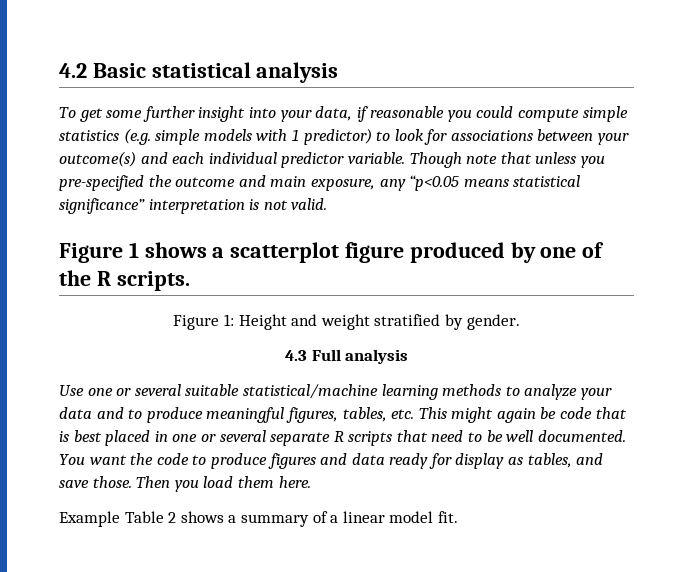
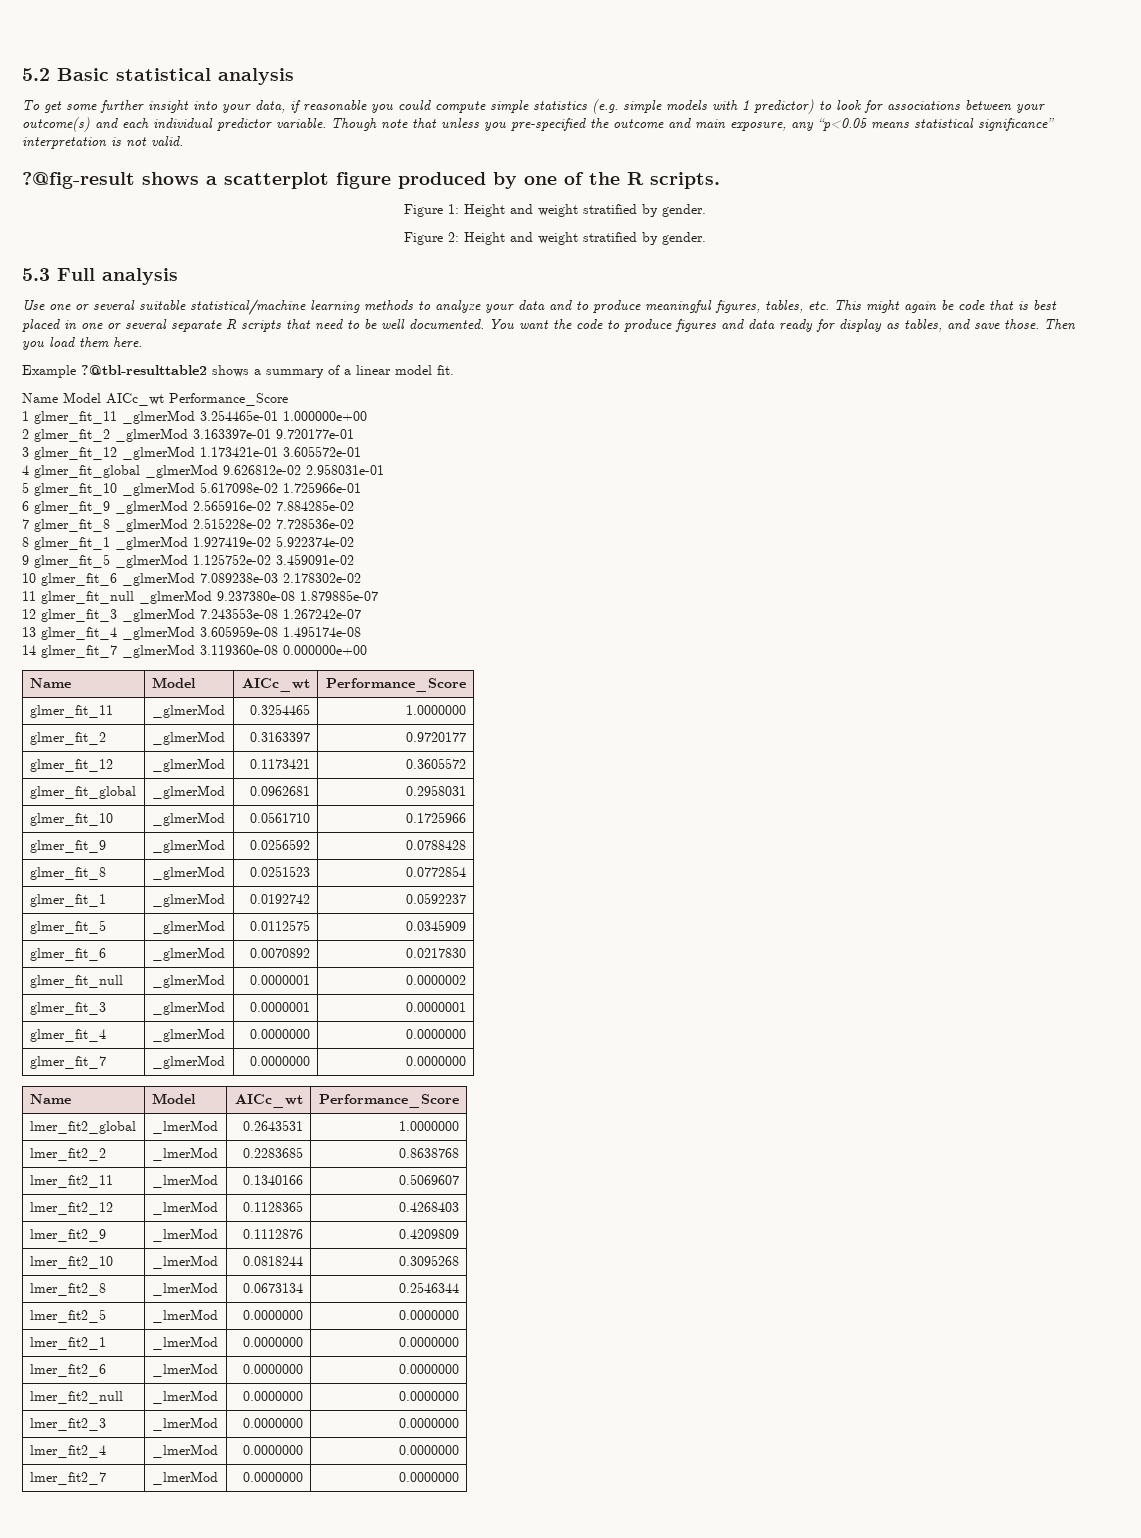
[59,63,87,78] 4.2 -> [22,68,50,81] 5.2
[59,242,139,263] Figure 1 -> [22,172,135,189] ?@fig-result
[284,350,307,361] 4.3 -> [403,232,706,245] [22,268,50,281] Figure 2: Height and weight stratified by gender. // 5.3
[124,511,177,523] Table 2 -> [81,365,207,375] ?@tbl-resulttable2
(458, 517) none -> [22,392,288,406] [22,410,367,424] [22,428,354,442] [22,446,361,460] [22,464,384,478] [22,482,361,496] [22,500,354,514] [22,518,354,532] [22,536,354,550] [22,554,354,568] [22,572,361,586] [22,590,378,604] [22,608,361,622] [22,626,361,640] [22,644,367,658] [29,678,71,688] [151,677,196,688] [242,678,311,692] [326,678,467,692] [29,705,113,718] [151,704,225,718] [250,704,311,715] [406,705,467,715] [29,732,106,745] [151,731,225,745] [250,732,311,742] [406,732,467,742] [29,759,113,772] [151,758,225,772] [250,759,311,769] [406,758,467,769] [29,786,136,799] [151,785,225,799] [250,786,311,796] [406,785,467,796] [29,813,113,826] [151,812,225,826] [250,812,311,823] [406,812,467,823] [29,840,106,853] [151,839,225,853] [250,839,311,850] [406,840,467,850] [29,867,106,880] [151,866,225,880] [250,866,311,877] [406,866,467,877] [29,894,106,907] [151,893,225,907] [250,894,311,904] [406,893,467,904] [29,920,106,934] [151,920,225,934] [250,920,311,931] [406,920,467,931] [29,948,106,961] [151,947,225,961] [250,948,311,958] [406,948,467,958] [29,975,123,988] [151,974,225,988] [250,975,311,985] [406,975,467,985] [29,1002,106,1015] [151,1001,225,1015] [250,1002,311,1012] [406,1002,467,1012] [29,1029,106,1042] [151,1028,225,1042] [250,1029,311,1039] [406,1029,467,1039] [29,1056,106,1069] [151,1055,225,1069] [250,1056,311,1066] [406,1056,467,1066] [29,1094,71,1104] [151,1093,196,1104] [235,1094,304,1108] [319,1094,460,1108] [29,1121,136,1134] [151,1120,218,1134] [243,1120,304,1131] [399,1121,460,1131] [29,1148,106,1161] [151,1147,218,1161] [243,1147,304,1158] [399,1148,460,1158] [29,1175,113,1188] [151,1174,218,1188] [243,1175,304,1185] [399,1174,460,1185] [29,1202,113,1215] [151,1201,218,1215] [243,1201,304,1212] [399,1202,460,1212] [29,1229,106,1242] [151,1228,218,1242] [243,1229,304,1239] [399,1229,460,1239] [29,1256,113,1269] [151,1255,218,1269] [243,1256,304,1266] [399,1255,460,1266] [29,1283,106,1296] [151,1282,218,1296] [243,1283,304,1293] [399,1282,460,1293] [29,1309,106,1323] [151,1309,218,1323] [243,1310,304,1320] [399,1310,460,1320] [29,1337,106,1350] [151,1336,218,1350] [243,1337,304,1347] [399,1337,460,1347] [29,1364,106,1377] [151,1363,218,1377] [243,1364,304,1374] [399,1364,460,1374] [29,1391,123,1404] [151,1390,218,1404] [243,1391,304,1401] [399,1391,460,1401] [29,1418,106,1431] [151,1417,218,1431] [243,1418,304,1428] [399,1418,460,1428] [29,1445,106,1458] [151,1444,218,1458] [243,1445,304,1455] [399,1445,460,1455] [29,1472,106,1485] [151,1471,218,1485] [243,1472,304,1482] [399,1472,460,1482] // Name Model AICc_wt Performance_Score // 1 glmer_fit_11 _glmerMod 3.254465e-01 1.000000e+00 // 2 glmer_fit_2 _glmerMod 3.163397e-01 9.720177e-01 // 3 glmer_fit_12 _glmerMod 1.173421e-01 3.605572e-01 // 4 glmer_fit_global _glmerMod 9.626812e-02 2.958031e-01 // 5 glmer_fit_10 _glmerMod 5.617098e-02 1.725966e-01 // 6 glmer_fit_9 _glmerMod 2.565916e-02 7.884285e-02 // 7 glmer_fit_8 _glmerMod 2.515228e-02 7.728536e-02 // 8 glmer_fit_1 _glmerMod 1.927419e-02 5.922374e-02 // 9 glmer_fit_5 _glmerMod 1.125752e-02 3.459091e-02 // 10 glmer_fit_6 _glmerMod 7.089238e-03 2.178302e-02 // 11 glmer_fit_null _glmerMod 9.237380e-08 1.879885e-07 // 12 glmer_fit_3 _glmerMod 7.243553e-08 1.267242e-07 // 13 glmer_fit_4 _glmerMod 3.605959e-08 1.495174e-08 // 14 glmer_fit_7 _glmerMod 3.119360e-08 0.000000e+00 // Name | Model | AICc_wt | Performance_Score // glmer_fit_11 | _glmerMod | 0.3254465 | 1.0000000 // glmer_fit_2 | _glmerMod | 0.3163397 | 0.9720177 // glmer_fit_12 | _glmerMod | 0.1173421 | 0.3605572 // glmer_fit_global | _glmerMod | 0.0962681 | 0.2958031 // glmer_fit_10 | _glmerMod | 0.0561710 | 0.1725966 // glmer_fit_9 | _glmerMod | 0.0256592 | 0.0788428 // glmer_fit_8 | _glmerMod | 0.0251523 | 0.0772854 // glmer_fit_1 | _glmerMod | 0.0192742 | 0.0592237 // glmer_fit_5 | _glmerMod | 0.0112575 | 0.0345909 // glmer_fit_6 | _glmerMod | 0.0070892 | 0.0217830 // glmer_fit_null | _glmerMod | 0.0000001 | 0.0000002 // glmer_fit_3 | _glmerMod | 0.0000001 | 0.0000001 // glmer_fit_4 | _glmerMod | 0.0000000 | 0.0000000 // glmer_fit_7 | _glmerMod | 0.0000000 | 0.0000000 // Name | Model | AICc_wt | Performance_Score // lmer_fit2_global | _lmerMod | 0.2643531 | 1.0000000 // lmer_fit2_2 | _lmerMod | 0.2283685 | 0.8638768 // lmer_fit2_11 | _lmerMod | 0.1340166 | 0.5069607 // lmer_fit2_12 | _lmerMod | 0.1128365 | 0.4268403 // lmer_fit2_9 | _lmerMod | 0.1112876 | 0.4209809 // lmer_fit2_10 | _lmerMod | 0.0818244 | 0.3095268 // lmer_fit2_8 | _lmerMod | 0.0673134 | 0.2546344 // lmer_fit2_5 | _lmerMod | 0.0000000 | 0.0000000 // lmer_fit2_1 | _lmerMod | 0.0000000 | 0.0000000 // lmer_fit2_6 | _lmerMod | 0.0000000 | 0.0000000 // lmer_fit2_null | _lmerMod | 0.0000000 | 0.0000000 // lmer_fit2_3 | _lmerMod | 0.0000000 | 0.0000000 // lmer_fit2_4 | _lmerMod | 0.0000000 | 0.0000000 // lmer_fit2_7 | _lmerMod | 0.0000000 | 0.0000000

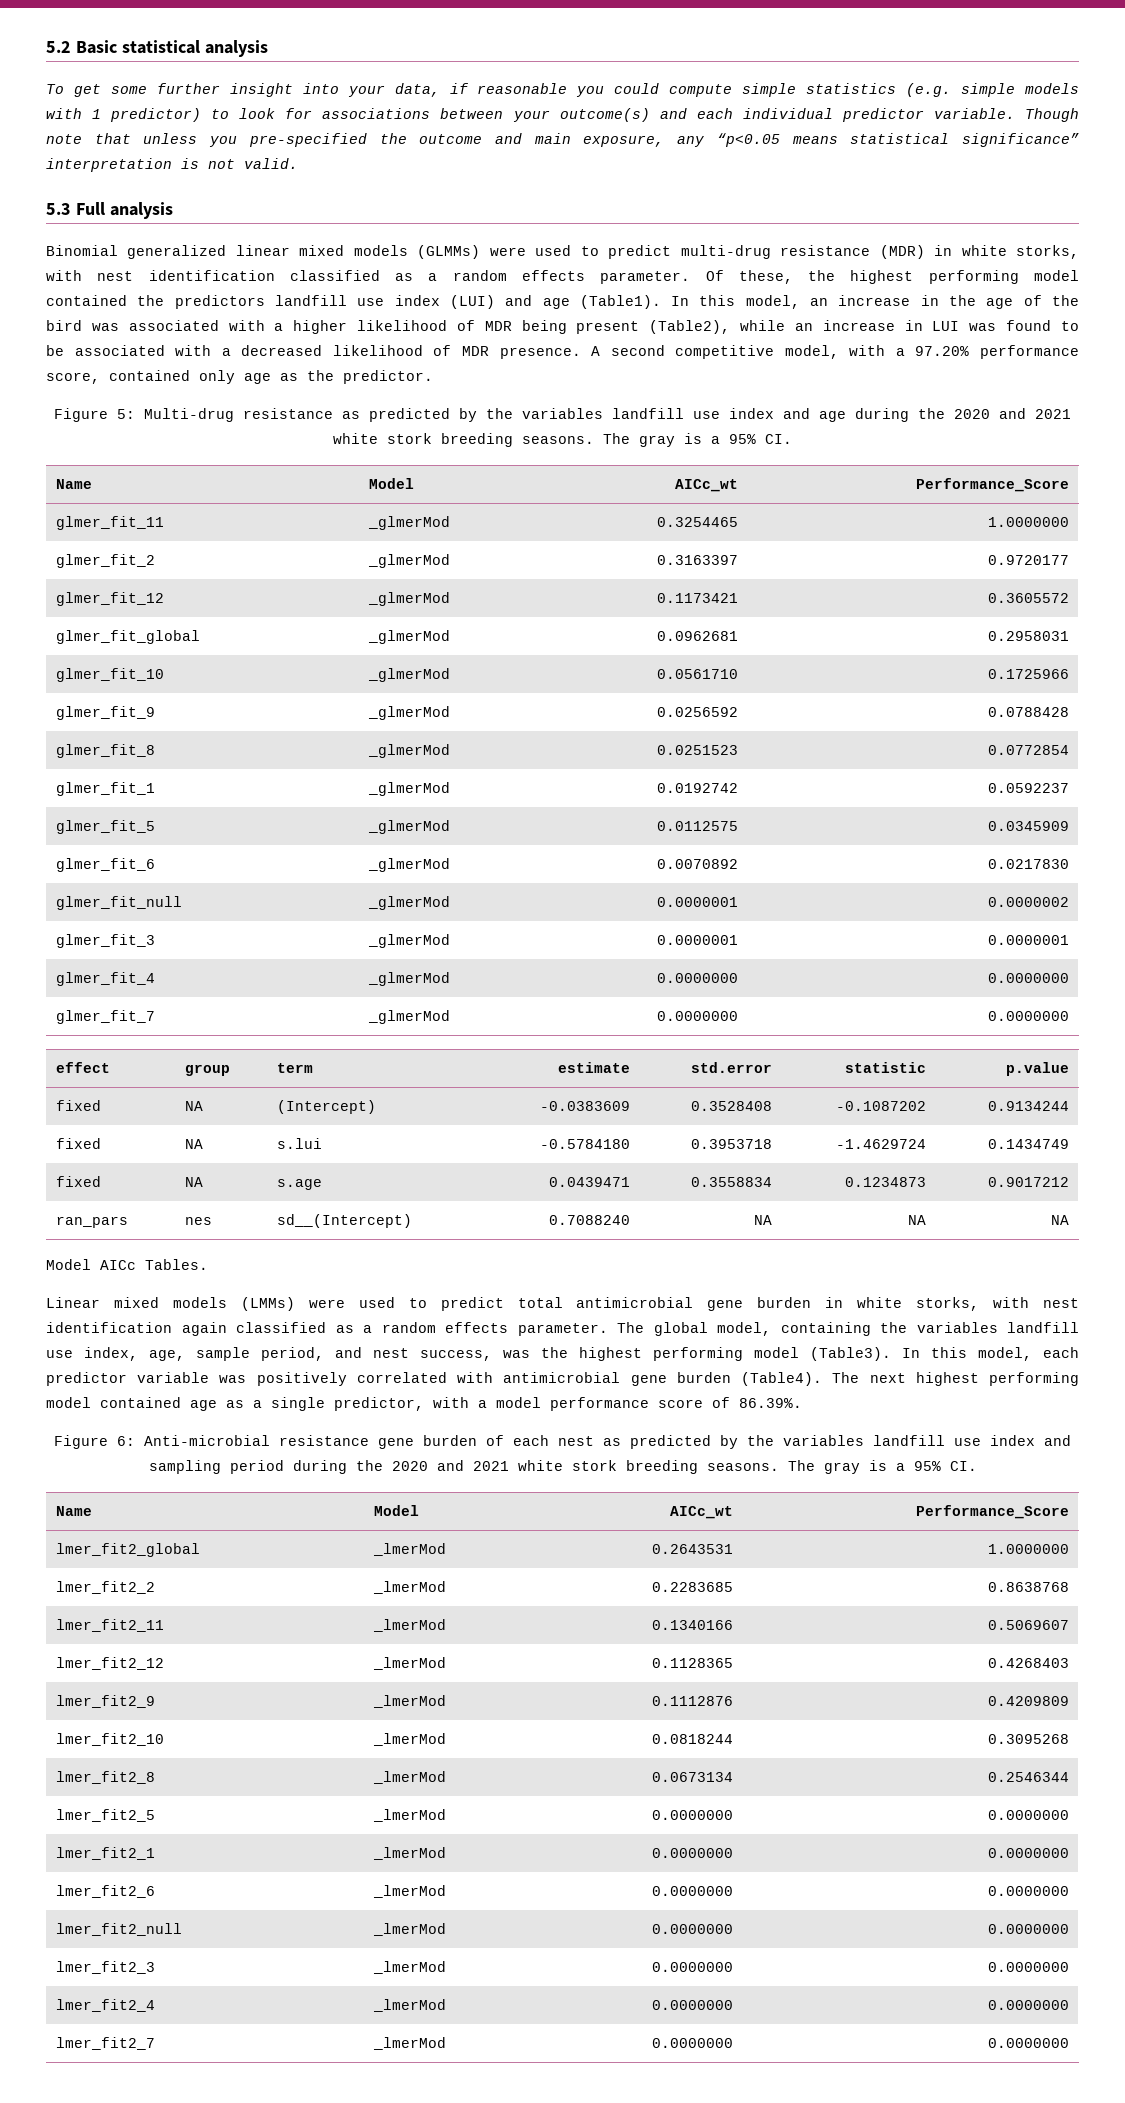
[22,172,720,189] [403,204,706,217] [403,232,706,245] [22,268,178,285] [22,299,1057,315] [22,319,1076,332] [22,337,142,350] [22,365,454,378] [22,392,288,406] [22,410,367,424] [22,428,354,442] [22,446,361,460] [22,464,384,478] [22,482,361,496] [22,500,354,514] [22,518,354,532] [22,536,354,550] [22,554,354,568] [22,572,361,586] [22,590,378,604] [22,608,361,622] [22,626,361,640] [22,644,367,658] ?@fig-result shows a scatterplot figure produced by one of the R scripts. // Figure 1: Height and weight stratified by gender. // Figure 2: Height and weight stratified by gender. // 5.3 Full analysis // Use one or several suitable statistical/machine learning methods to analyze your data and to produce meaningful figures, tables, etc. This might again be code that is best placed in one or several separate R scripts that need to be well documented. You want the code to produce figures and data ready for display as tables, and save those. Then you load them here. // Example ?@tbl-resulttable2 shows a summary of a linear model fit. // Name Model AICc_wt Performance_Score // 1 glmer_fit_11 _glmerMod 3.254465e-01 1.000000e+00 // 2 glmer_fit_2 _glmerMod 3.163397e-01 9.720177e-01 // 3 glmer_fit_12 _glmerMod 1.173421e-01 3.605572e-01 // 4 glmer_fit_global _glmerMod 9.626812e-02 2.958031e-01 // 5 glmer_fit_10 _glmerMod 5.617098e-02 1.725966e-01 // 6 glmer_fit_9 _glmerMod 2.565916e-02 7.884285e-02 // 7 glmer_fit_8 _glmerMod 2.515228e-02 7.728536e-02 // 8 glmer_fit_1 _glmerMod 1.927419e-02 5.922374e-02 // 9 glmer_fit_5 _glmerMod 1.125752e-02 3.459091e-02 // 10 glmer_fit_6 _glmerMod 7.089238e-03 2.178302e-02 // 11 glmer_fit_null _glmerMod 9.237380e-08 1.879885e-07 // 12 glmer_fit_3 _glmerMod 7.243553e-08 1.267242e-07 // 13 glmer_fit_4 _glmerMod 3.605959e-08 1.495174e-08 // 14 glmer_fit_7 _glmerMod 3.119360e-08 0.000000e+00 -> [46,202,173,219] [46,245,1079,259] [46,270,1080,284] [46,295,1079,309] [46,320,1080,334] [46,345,1079,359] [46,370,433,384] [54,408,1071,422] [333,433,792,447] 5.3 Full analysis // Binomial generalized linear mixed models (GLMMs) were used to predict multi-drug resistance (MDR) in white storks, with nest identification classified as a random effects parameter. Of these, the highest performing model contained the predictors landfill use index (LUI) and age (Table1). In this model, an increase in the age of the bird was associated with a higher likelihood of MDR being present (Table2), while an increase in LUI was found to be associated with a decreased likelihood of MDR presence. A second competitive model, with a 97.20% performance score, contained only age as the predictor. // Figure 5: Multi-drug resistance as predicted by the variables landfill use index and age during the 2020 and 2021 white stork breeding seasons. The gray is a 95% CI.
(467, 1061) none -> [56,1062,111,1073] [185,1064,231,1076] [277,1063,314,1073] [557,1062,630,1073] [690,1062,772,1073] [844,1062,926,1073] [1005,1062,1069,1076] [56,1100,102,1111] [185,1101,204,1111] [277,1100,377,1114] [539,1101,630,1111] [690,1101,772,1111] [835,1101,926,1111] [987,1101,1069,1111] [56,1138,102,1149] [185,1139,204,1149] [277,1138,323,1149] [539,1139,630,1149] [690,1139,772,1149] [835,1139,926,1149] [987,1139,1069,1149] [56,1176,102,1187] [185,1177,204,1187] [277,1179,323,1190] [548,1177,630,1187] [690,1177,772,1187] [844,1177,926,1187] [987,1177,1069,1187] [56,1216,129,1228] [185,1217,213,1225] [277,1214,413,1228] [548,1215,630,1225] [753,1215,772,1225] [907,1215,926,1225] [1050,1215,1069,1225] [46,1259,208,1270] [46,1297,1079,1311] [46,1322,1079,1336] [46,1347,1079,1361] [46,1372,1080,1386] [46,1397,802,1411] [54,1435,1071,1449] [148,1460,977,1474] // effect | group | term | estimate | std.error | statistic | p.value // fixed | NA | (Intercept) | -0.0383609 | 0.3528408 | -0.1087202 | 0.9134244 // fixed | NA | s.lui | -0.5784180 | 0.3953718 | -1.4629724 | 0.1434749 // fixed | NA | s.age | 0.0439471 | 0.3558834 | 0.1234873 | 0.9017212 // ran_pars | nes | sd__(Intercept) | 0.7088240 | NA | NA | NA // Model AICc Tables. // Linear mixed models (LMMs) were used to predict total antimicrobial gene burden in white storks, with nest identification again classified as a random effects parameter. The global model, containing the variables landfill use index, age, sample period, and nest success, was the highest performing model (Table3). In this model, each predictor variable was positively correlated with antimicrobial gene burden (Table4). The next highest performing model contained age as a single predictor, with a model performance score of 86.39%. // Figure 6: Anti-microbial resistance gene burden of each nest as predicted by the variables landfill use index and sampling period during the 2020 and 2021 white stork breeding seasons. The gray is a 95% CI.

